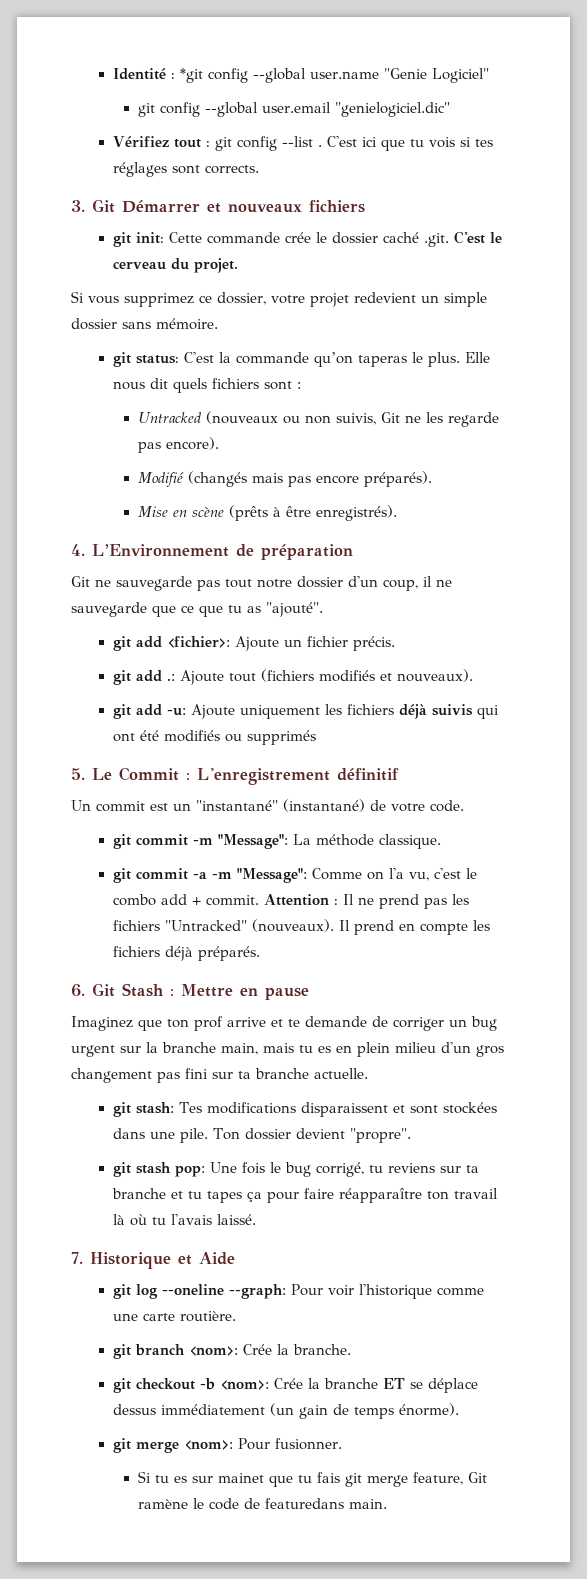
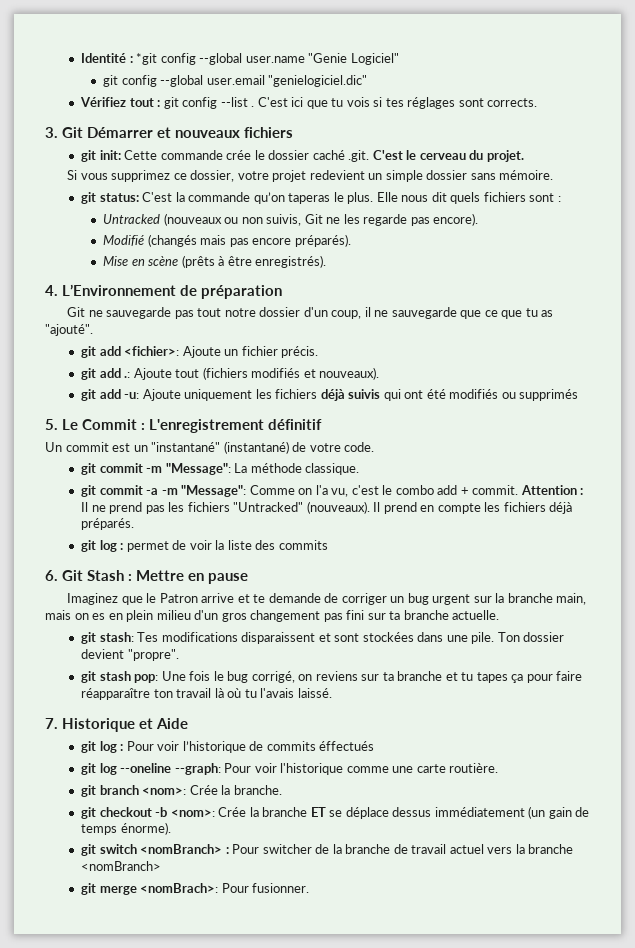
(260, 953) none -> [81,540,328,552] // git log : permet de voir la liste des commits
[167,1016,223,1031] ton prof -> [146,593,198,603] le Patron
[299,1045,313,1053] tu -> [74,613,89,620] on
[368,1165,383,1173] tu -> [298,674,313,681] on
(235, 1258) none -> [81,741,375,753] // git log : Pour voir l’historique de commits éffectués
[112,1438,233,1453] // git merge <nom>: -> [81,844,574,856] [81,861,162,871] [81,883,219,895] // git switch <nomBranch> : Pour switcher de la branche de travail actuel vers la branche <nomBranch> // git merge <nomBrach>:
[137,1471,487,1487] [137,1498,387,1510] // Si tu es sur mainet que tu fais git merge feature, Git ramène le code de featuredans main. -> (310, 888) none

